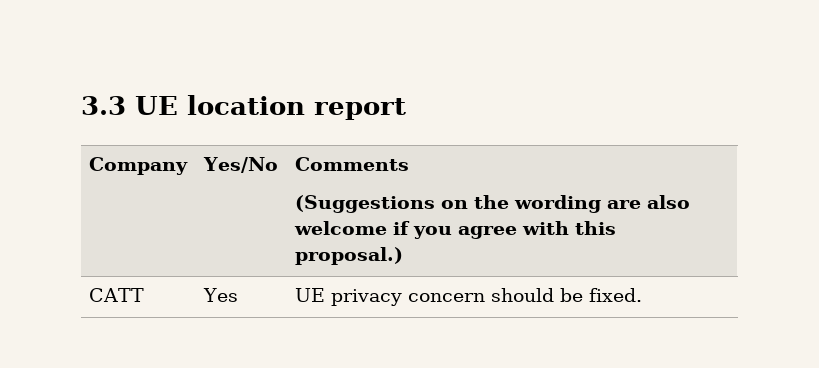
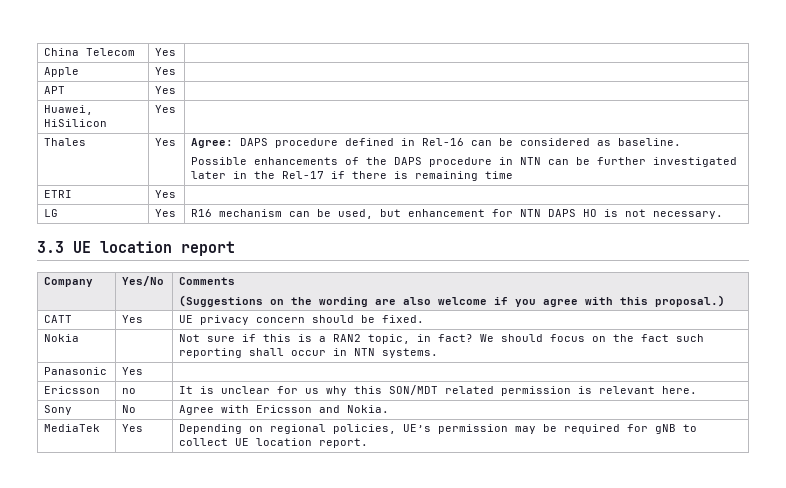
(81, 105) none -> [44,48,136,56] [155,48,177,56] [44,67,80,77] [155,67,177,75] [44,86,66,94] [155,86,177,94] [44,105,94,115] [44,119,108,127] [155,105,177,113] [44,138,87,146] [155,138,177,146] [191,138,682,148] [191,157,738,167] [191,171,514,181] [44,190,73,198] [155,190,177,198] [44,209,59,217] [155,209,177,217] [191,209,724,219] China Telecom | Yes | // Apple | Yes | // APT | Yes | // Huawei, HiSilicon | Yes | // Thales | Yes | Agree: DAPS procedure defined in Rel-16 can be considered as baseline. // Possible enhancements of the DAPS procedure in NTN can be further investigated later in the Rel-17 if there is remaining time // ETRI | Yes | // LG | Yes | R16 mechanism can be used, but enhancement for NTN DAPS HO is not necessary. //
(643, 295) none -> [44,334,80,342] [179,334,705,344] [179,348,439,358] [44,367,108,375] [122,367,144,375] [44,386,101,394] [122,388,137,394] [179,385,698,396] [44,405,73,415] [122,405,137,413] [179,405,390,415] [44,424,101,432] [122,424,144,432] [179,424,698,434] [179,438,369,448] // Nokia | | Not sure if this is a RAN2 topic, in fact? We should focus on the fact such reporting shall occur in NTN systems. // Panasonic | Yes | // Ericsson | no | It is unclear for us why this SON/MDT related permission is relevant here. // Sony | No | Agree with Ericsson and Nokia. // MediaTek | Yes | Depending on regional policies, UE’s permission may be required for gNB to collect UE location report.

